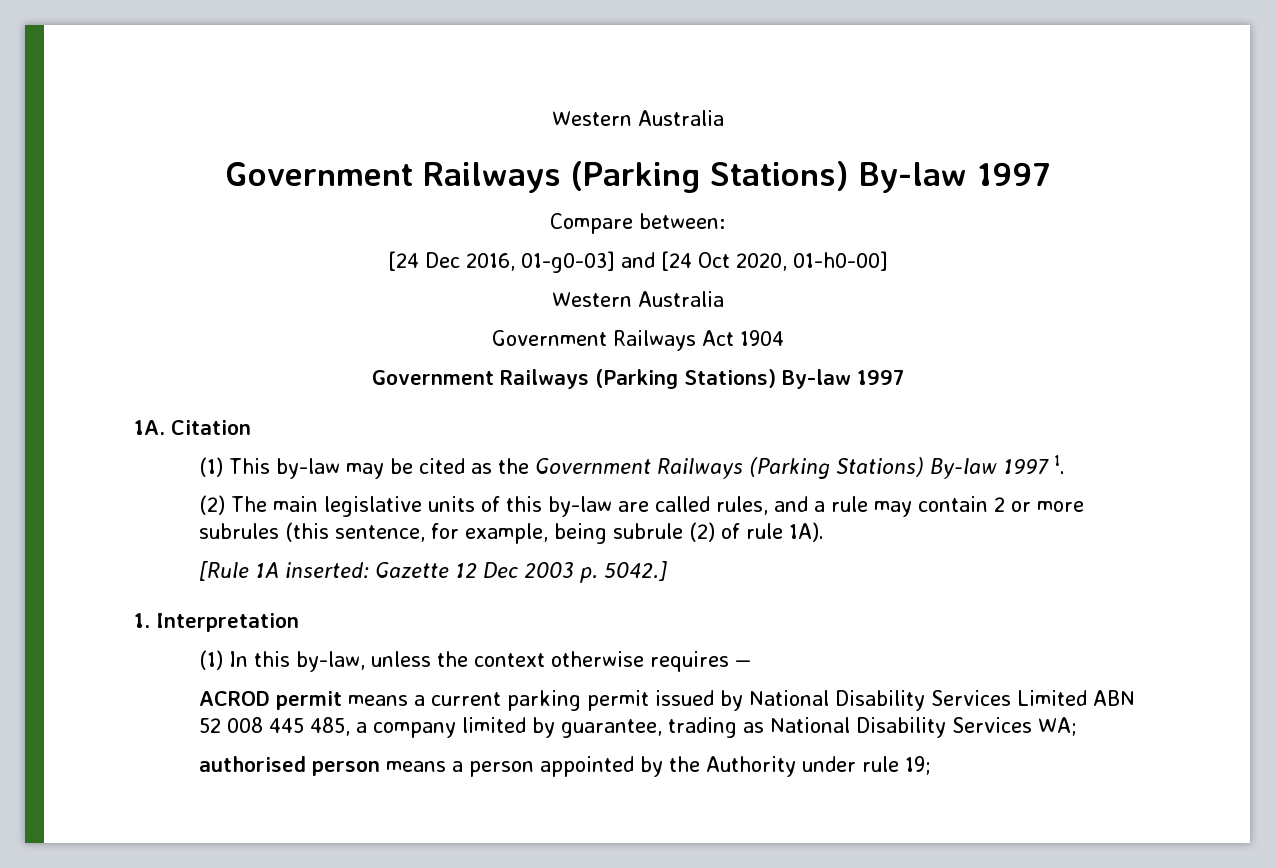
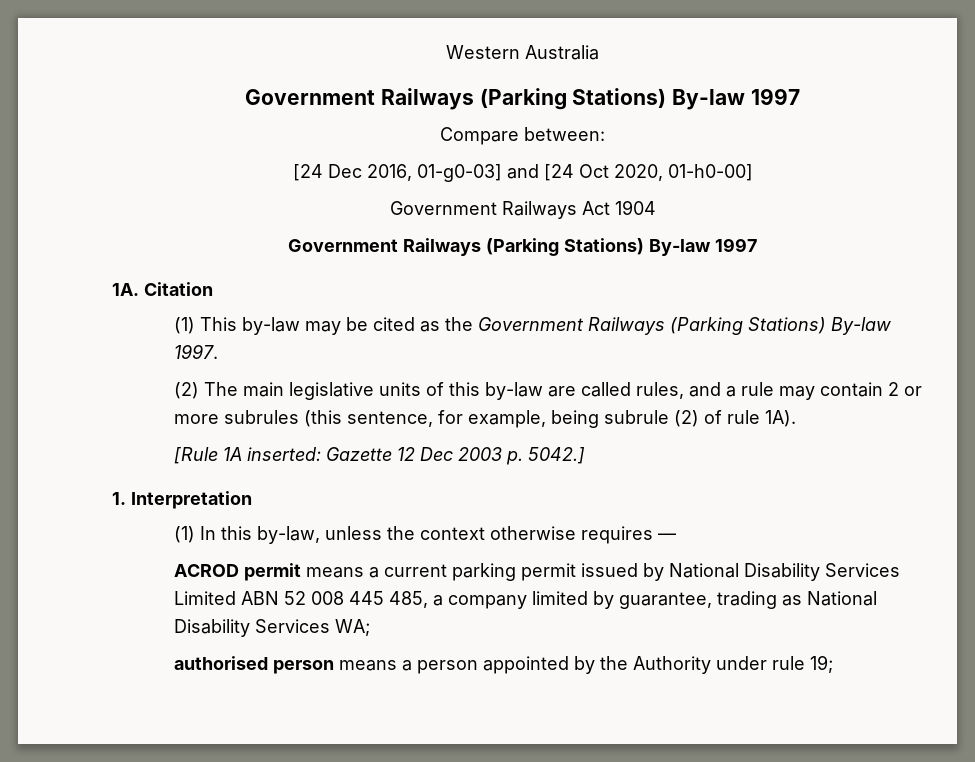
[551,291,724,307] // Western Australia -> (753, 172) none
[1002,455,1065,474] 1997 1. -> [174,344,219,359] 1997.

